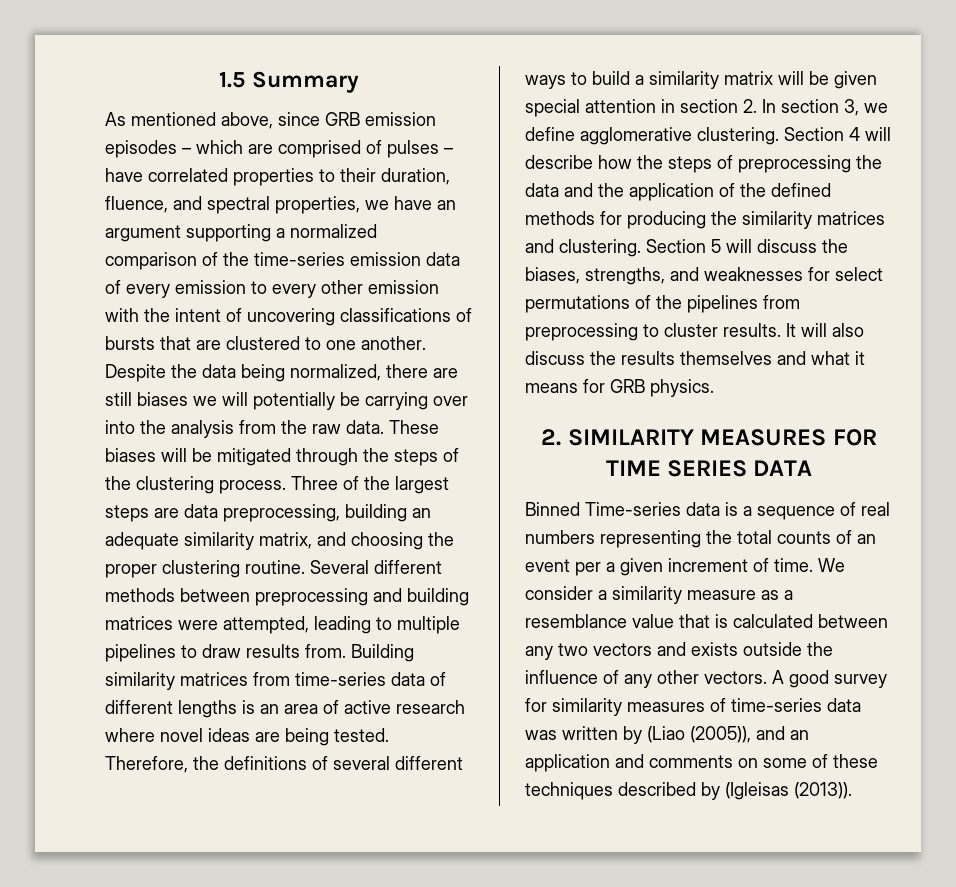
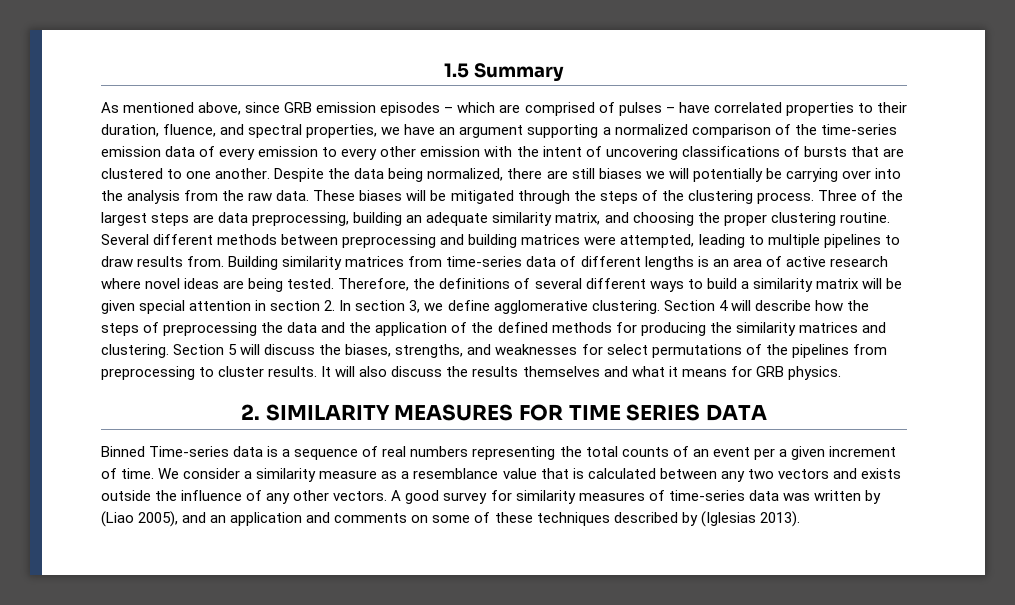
[690,726,751,743] (2005)), -> [138,511,179,527] 2005),
[725,782,852,800] (Igleisas (2013)). -> [700,511,800,527] (Iglesias 2013).

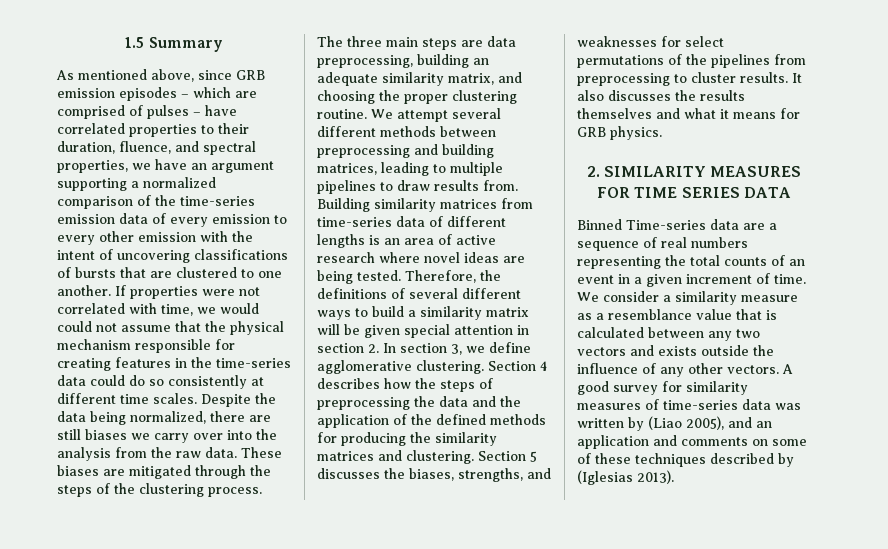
(271, 173) none -> [115,285,260,299] [57,303,259,316] [57,321,284,335] [57,339,235,353] [57,357,291,371] [57,375,264,389] [57,393,197,404] If properties were not correlated with time, we would could not assume that the physical mechanism responsible for creating features in the time-series data could do so consistently at different time scales.
[668,168,838,182] will potentially be carrying -> [154,433,189,443] carry
[406,190,447,201] will be -> [103,469,125,476] are
[817,190,903,201] [101,212,147,226] Three of the largest -> [317,36,418,47] The three main
[101,234,149,245] Several -> [371,108,501,122] We attempt several
[521,234,695,248] matrices were attempted, -> [317,163,377,175] matrices,
[730,300,811,311] will describe -> [317,378,380,389] describes
[240,344,316,355] will discuss -> [317,468,380,479] discusses
[335,366,443,377] will also discuss -> [577,90,671,101] also discusses
[267,446,279,457] is -> [743,223,765,230] are
[753,448,775,460] per -> [618,274,630,284] in

